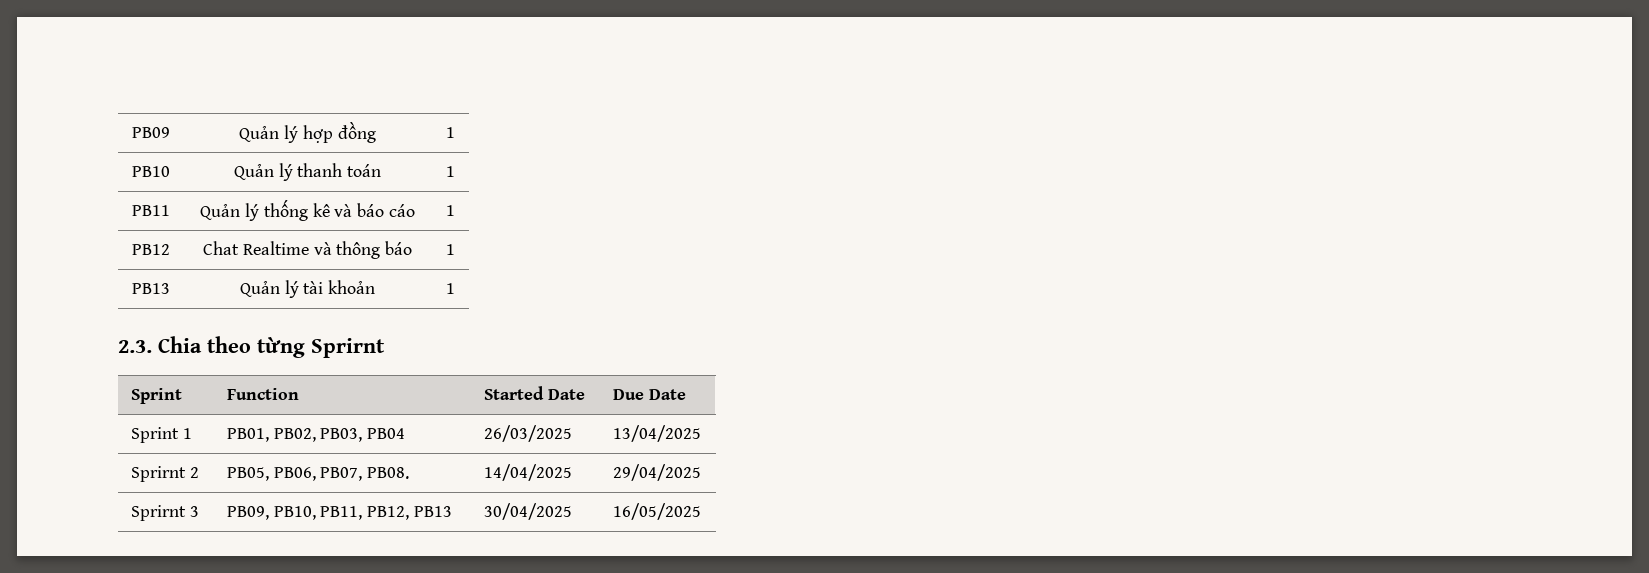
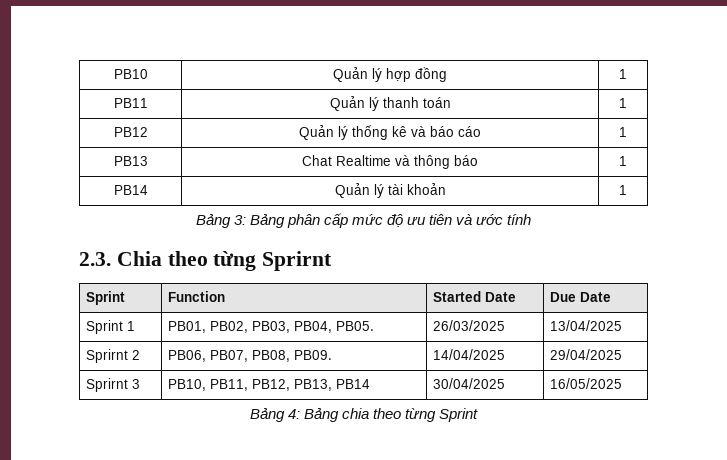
[131,127,170,138] PB09 -> [113,69,148,79] PB10
[131,166,170,177] PB10 -> [113,98,148,108] PB11
[131,205,170,216] PB11 -> [113,127,148,137] PB12
[131,244,170,255] PB12 -> [113,156,148,166] PB13
[131,283,170,294] PB13 -> [113,185,148,195] PB14
(455, 288) none -> [195,213,532,228] // Bảng 3: Bảng phân cấp mức độ ưu tiên và ước tính
[367,428,406,439] PB04 -> [294,321,375,333] PB04, PB05.
[226,467,269,481] PB05, -> (141, 355) none
[367,467,410,479] PB08. -> [252,350,333,362] PB08, PB09.
[226,506,269,520] PB09, -> (141, 384) none
[413,506,452,517] PB13 -> [294,379,371,391] PB13, PB14
(701, 511) none -> [249,408,479,422] // Bảng 4: Bảng chia theo từng Sprint

